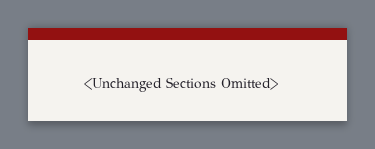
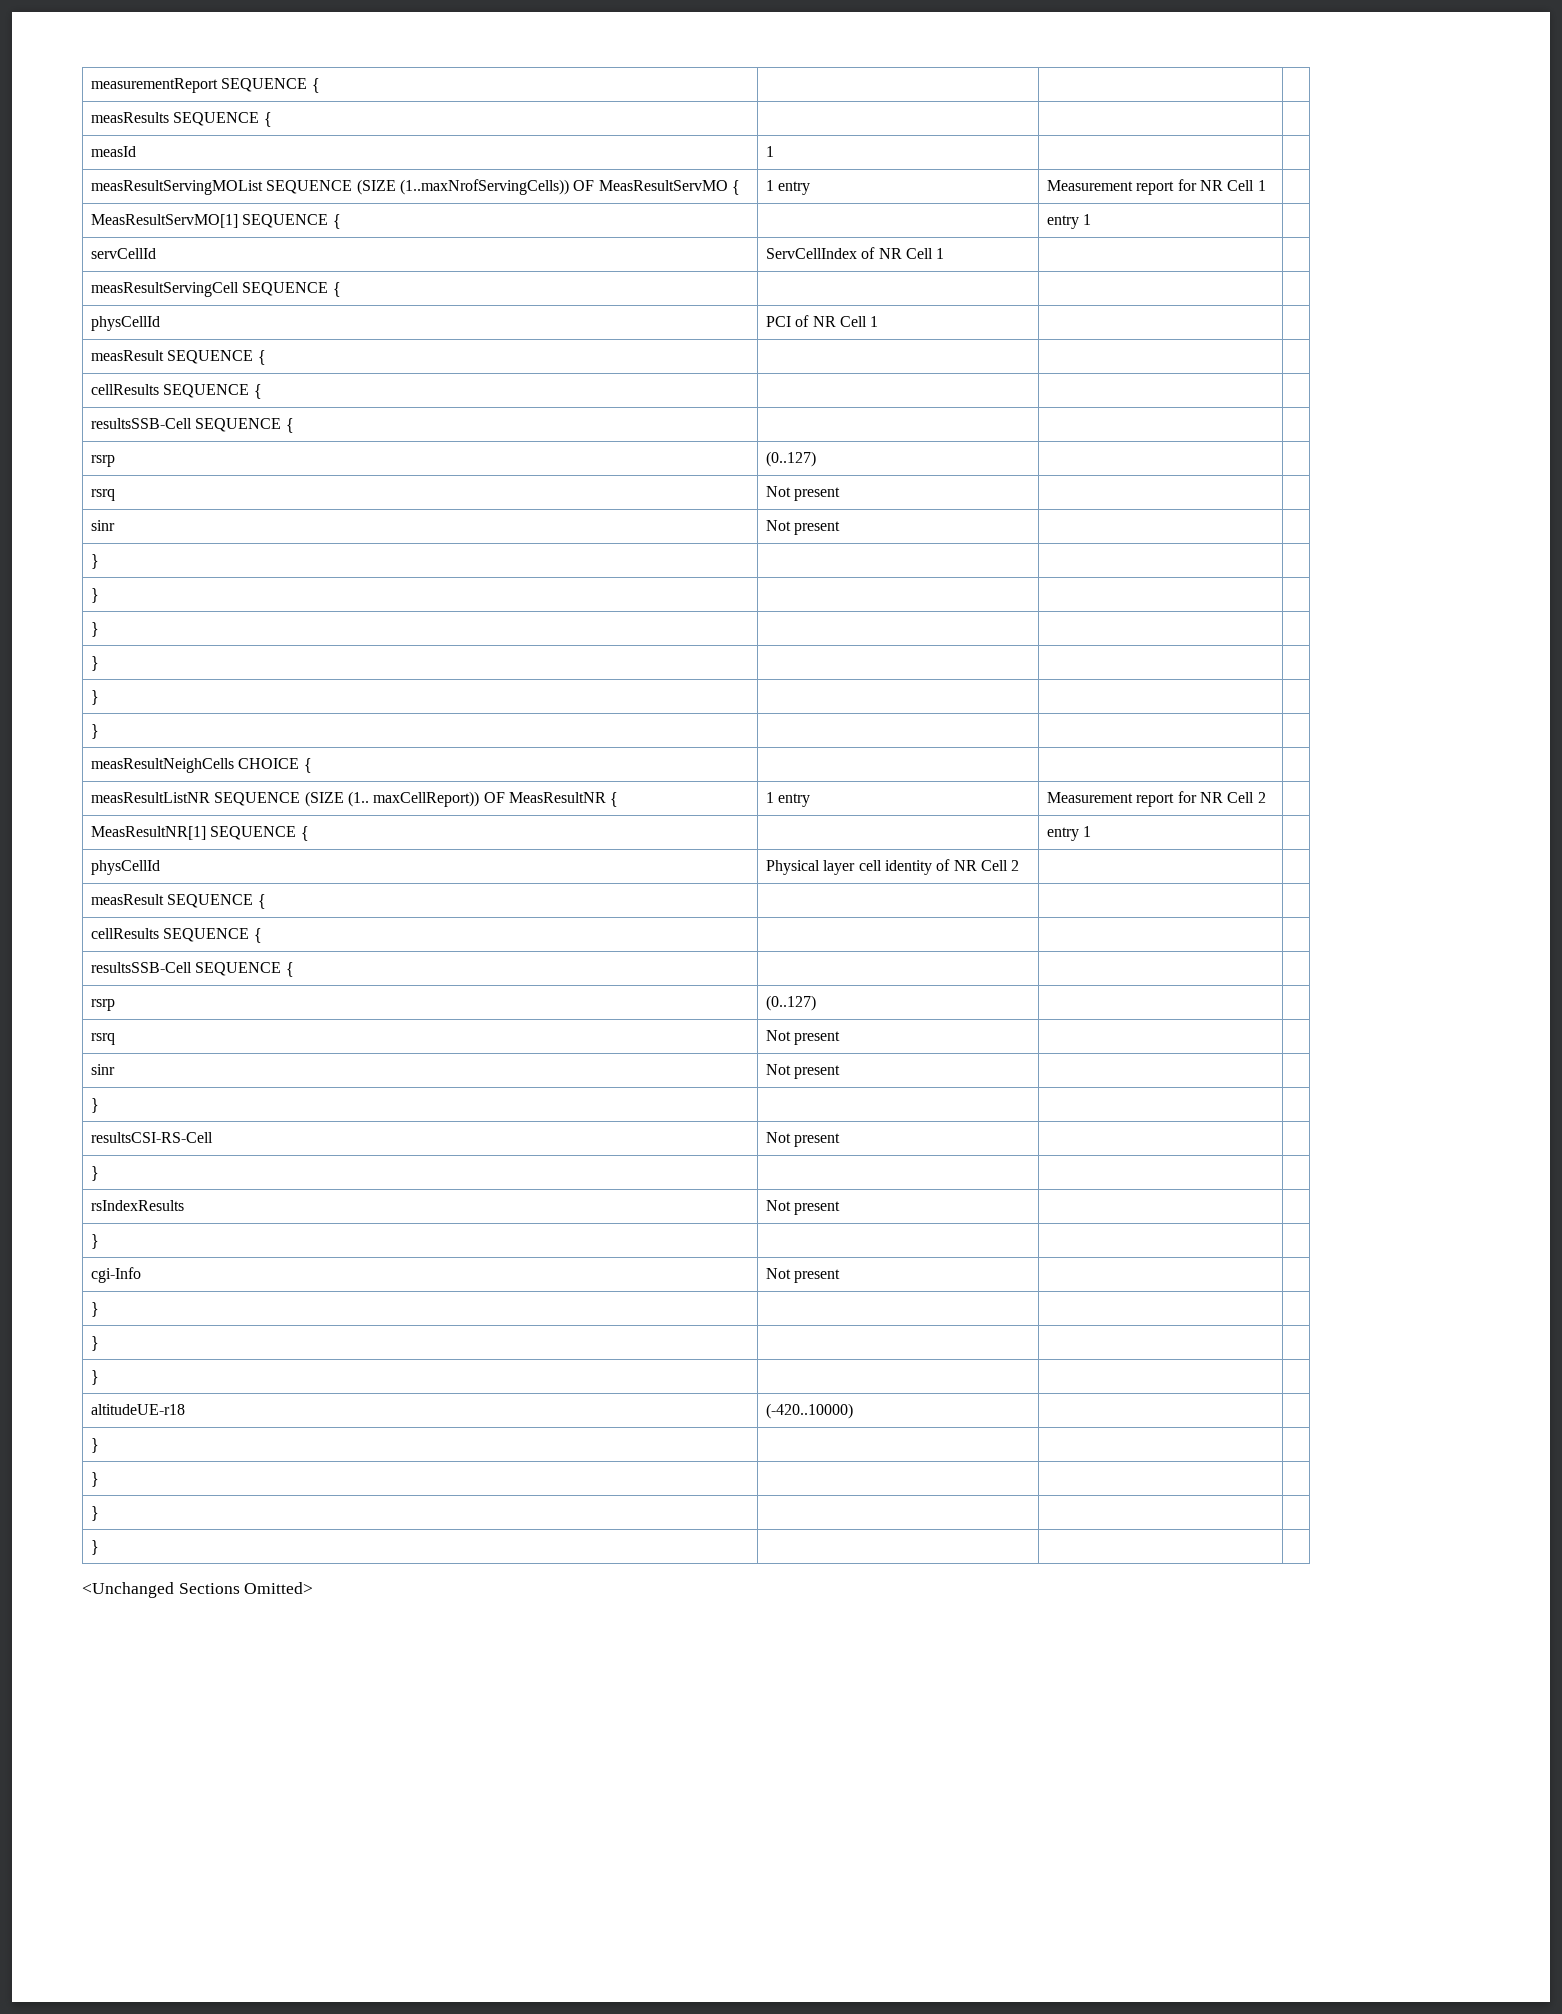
(84, 85) none -> [90,78,320,93] [90,112,272,127] [90,146,136,157] [765,146,774,157] [90,179,740,195] [765,180,811,195] [1046,179,1266,195] [90,214,341,229] [1046,214,1092,229] [90,248,156,259] [765,247,945,259] [90,282,341,297] [90,316,160,331] [765,315,879,327] [90,350,266,365] [90,384,262,399] [90,418,294,433] [90,455,115,467] [765,451,816,467] [90,489,115,501] [765,486,841,501] [90,520,115,531] [765,520,841,535] [90,554,99,569] [90,588,99,603] [90,622,99,637] [90,656,99,671] [90,690,99,705] [90,724,99,739] [90,758,312,773] [90,791,619,807] [765,792,811,807] [1046,791,1266,807] [90,826,309,841] [1046,826,1092,841] [90,860,160,875] [765,859,1020,875] [90,894,266,909] [90,928,262,943] [90,962,294,977] [90,999,115,1011] [765,995,816,1011] [90,1033,115,1045] [765,1030,841,1045] [90,1064,115,1075] [765,1064,841,1079] [90,1098,99,1113] [90,1132,213,1143] [765,1132,841,1147] [90,1166,99,1181] [90,1200,184,1211] [765,1200,841,1215] [90,1234,99,1249] [90,1267,141,1283] [765,1268,841,1283] [90,1302,99,1317] [90,1336,99,1351] [90,1370,99,1385] [90,1404,185,1415] [765,1403,853,1419] [90,1438,99,1453] [90,1472,99,1487] [90,1506,99,1521] [90,1540,99,1555] measurementReport SEQUENCE { | | | // measResults SEQUENCE { | | | // measId | 1 | | // measResultServingMOList SEQUENCE (SIZE (1..maxNrofServingCells)) OF MeasResultServMO { | 1 entry | Measurement report for NR Cell 1 | // MeasResultServMO[1] SEQUENCE { | | entry 1 | // servCellId | ServCellIndex of NR Cell 1 | | // measResultServingCell SEQUENCE { | | | // physCellId | PCI of NR Cell 1 | | // measResult SEQUENCE { | | | // cellResults SEQUENCE { | | | // resultsSSB-Cell SEQUENCE { | | | // rsrp | (0..127) | | // rsrq | Not present | | // sinr | Not present | | // } | | | // } | | | // } | | | // } | | | // } | | | // } | | | // measResultNeighCells CHOICE { | | | // measResultListNR SEQUENCE (SIZE (1.. maxCellReport)) OF MeasResultNR { | 1 entry | Measurement report for NR Cell 2 | // MeasResultNR[1] SEQUENCE { | | entry 1 | // physCellId | Physical layer cell identity of NR Cell 2 | | // measResult SEQUENCE { | | | // cellResults SEQUENCE { | | | // resultsSSB-Cell SEQUENCE { | | | // rsrp | (0..127) | | // rsrq | Not present | | // sinr | Not present | | // } | | | // resultsCSI-RS-Cell | Not present | | // } | | | // rsIndexResults | Not present | | // } | | | // cgi-Info | Not present | | // } | | | // } | | | // } | | | // altitudeUE-r18 | (-420..10000) | | // } | | | // } | | | // } | | | // } | | | //

